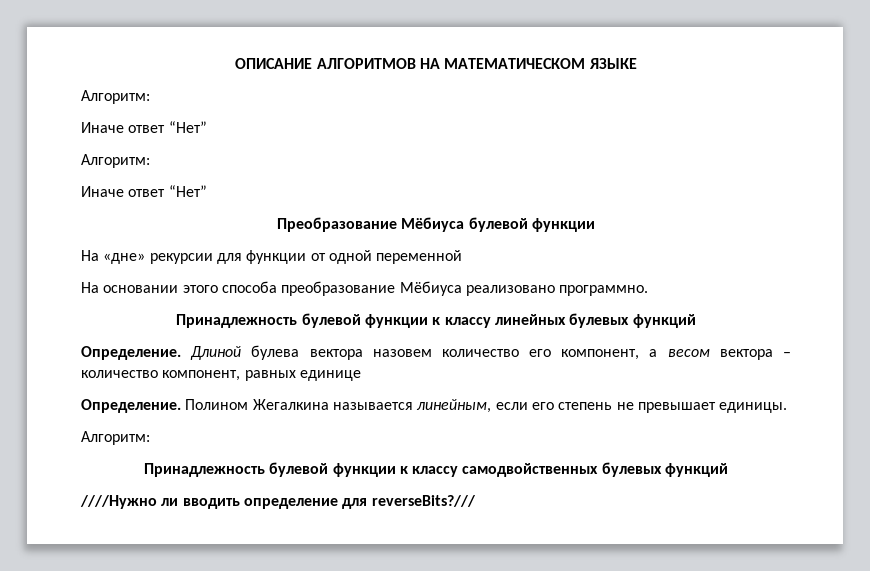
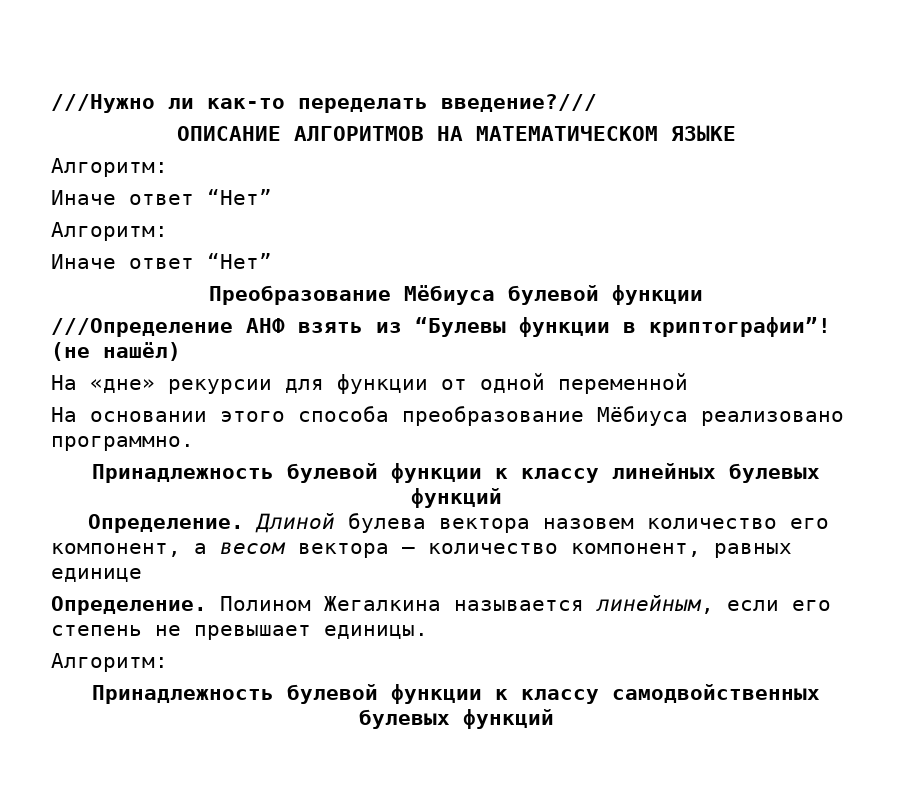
(235, 63) none -> [51,94,597,113] ///Нужно ли как-то переделать введение?/// //
(595, 225) none -> [51,317,831,337] [51,342,181,361] // ///Определение АНФ взять из “Булевы функции в криптографии”! (не нашёл)
[80,495,476,509] // ////Нужно ли вводить определение для reverseBits?/// -> (554, 719) none

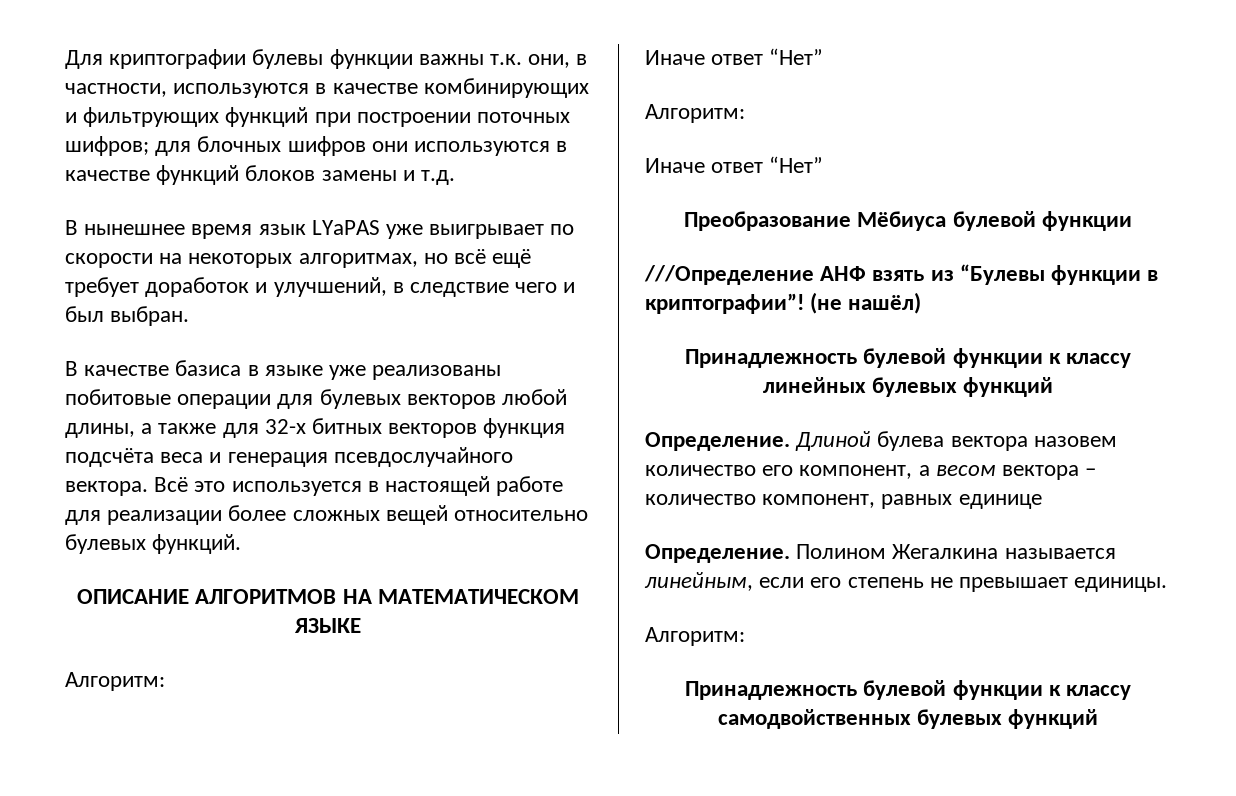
[51,94,597,113] ///Нужно ли как-то переделать введение?/// -> [65,49,588,69] [65,78,589,98] [65,107,571,127] [65,136,568,156] [65,165,456,185] [65,220,575,239] [65,249,532,268] [65,277,576,297] [65,306,190,326] [65,360,502,380] [65,389,568,409] [65,418,566,438] [65,447,513,467] [65,476,564,496] [65,505,589,525] [65,534,242,554] Для криптографии булевы функции важны т.к. они, в частности, используются в качестве комбинирующих и фильтрующих функций при построении поточных шифров; для блочных шифров они используются в качестве функций блоков замены и т.д. // В нынешнее время язык LYaPAS уже выигрывает по скорости на некоторых алгоритмах, но всё ещё требует доработок и улучшений, в следствие чего и был выбран. // В качестве базиса в языке уже реализованы побитовые операции для булевых векторов любой длины, а также для 32-х битных векторов функция подсчёта веса и генерация псевдослучайного вектора. Всё это используется в настоящей работе для реализации более сложных вещей относительно булевых функций.
[51,373,688,394] [51,406,844,426] [51,436,194,451] // На «дне» рекурсии для функции от одной переменной // На основании этого способа преобразование Мёбиуса реализовано программно. -> (922, 303) none

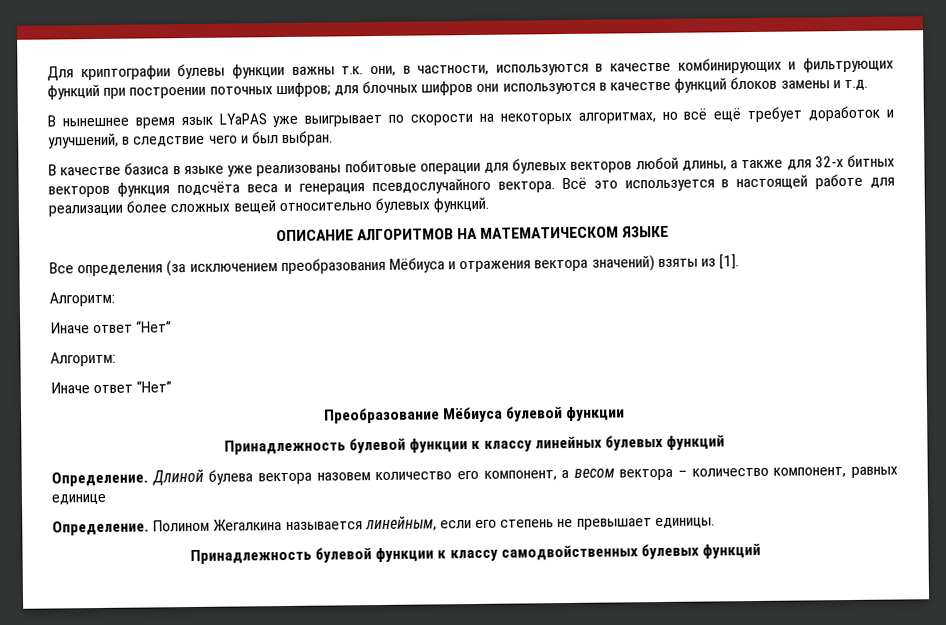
(361, 625) none -> [49,254,740,277] // Все определения (за исключением преобразования Мёбиуса и отражения вектора значений) взяты из [1].
[644,264,1159,285] [645,292,922,314] // ///Определение АНФ взять из “Булевы функции в криптографии”! (не нашёл) -> (626, 414) none
[645,627,745,646] // Алгоритм: -> (715, 523) none

